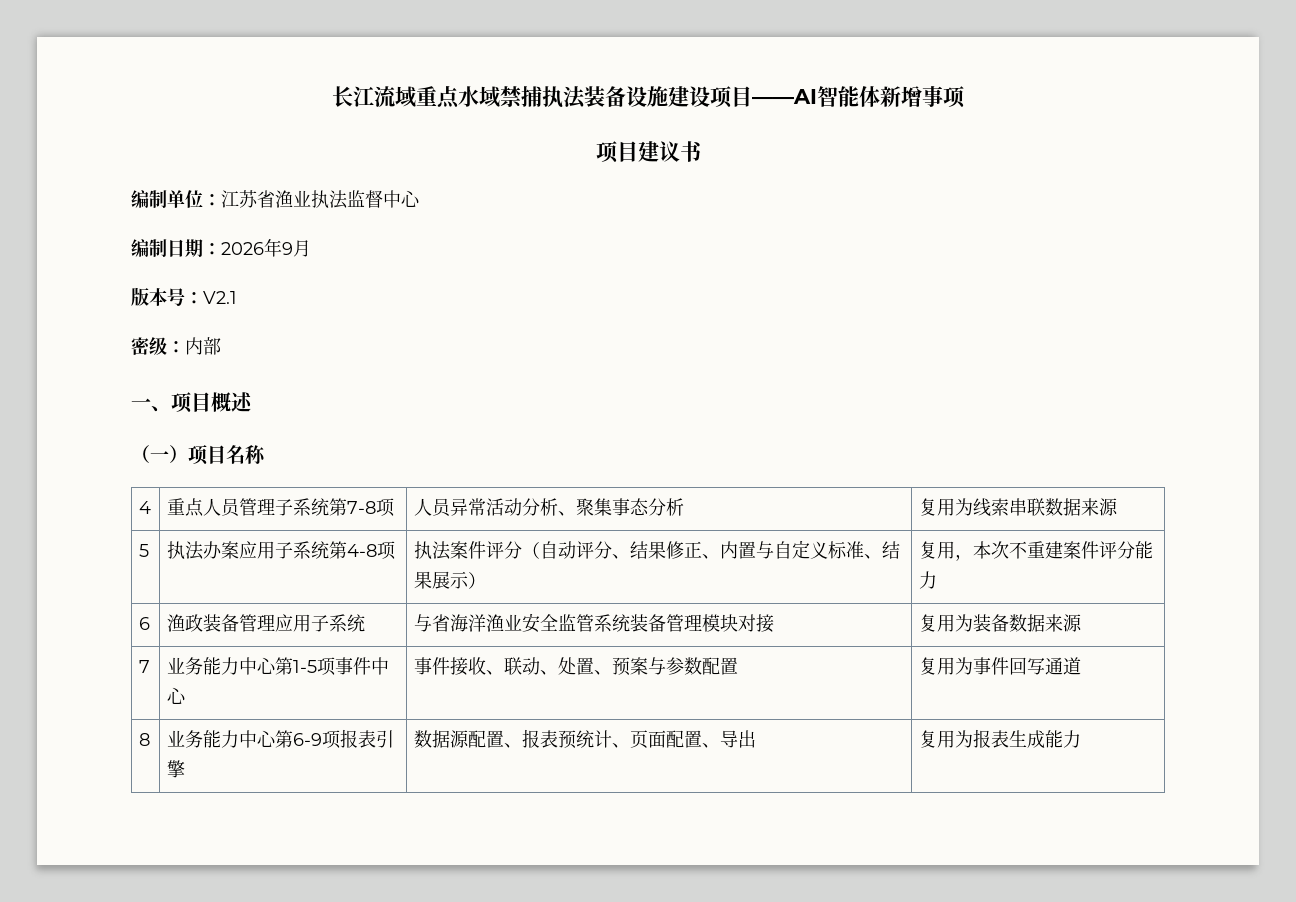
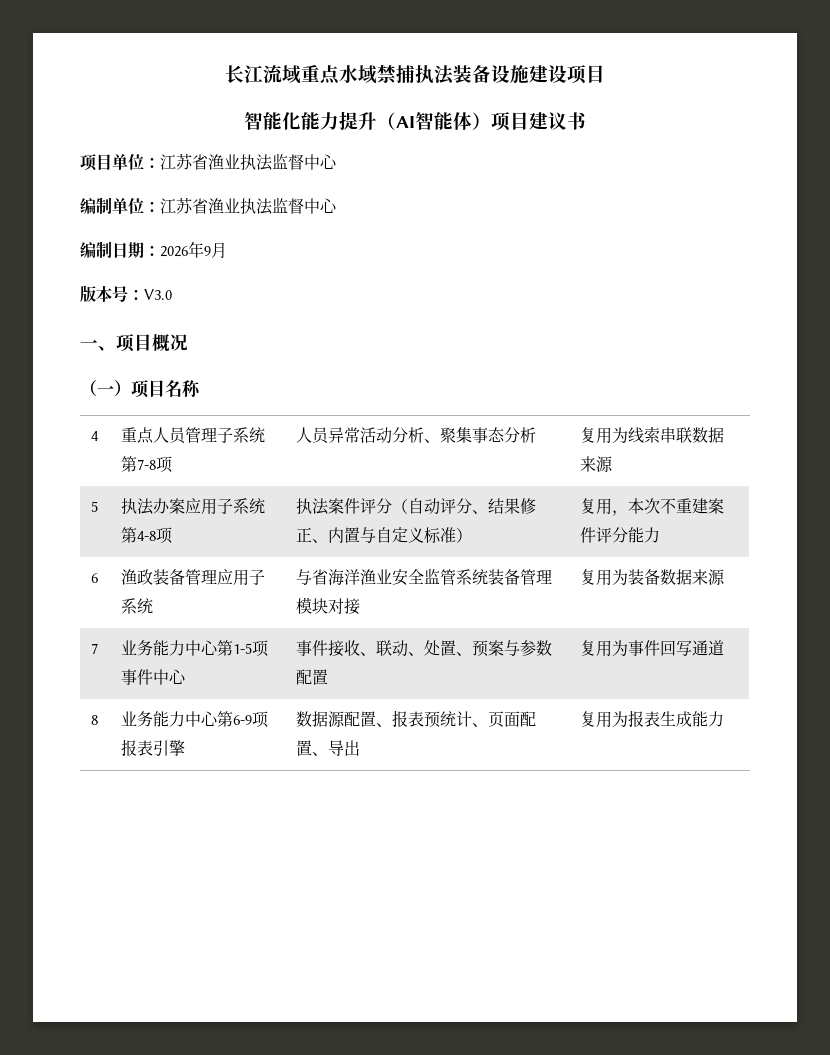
[752,86,965,108] [595,141,702,163] ——AI智能体新增事项 // 项目建议书 -> [244,111,586,131] [80,153,337,171] // 智能化能力提升（AI智能体）项目建议书 // 项目单位：江苏省渔业执法监督中心
[203,291,237,304] [131,337,221,355] V2.1 // 密级：内部 -> [144,289,172,300] V3.0
[231,392,253,412] 述 -> [170,334,188,351] 况
[863,541,900,559] [413,571,469,589] 、结果展示 -> (457, 535) none

